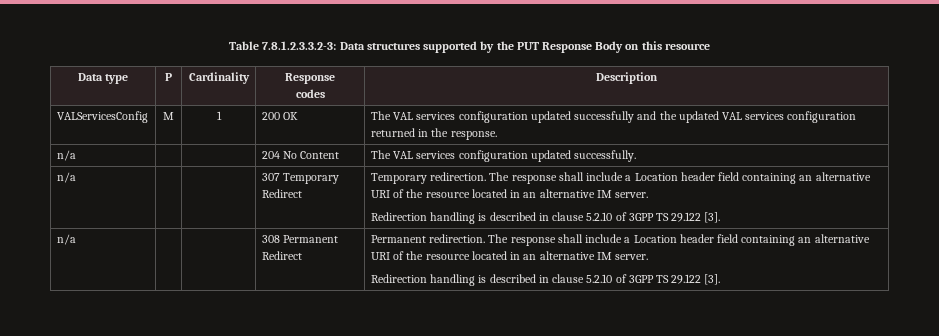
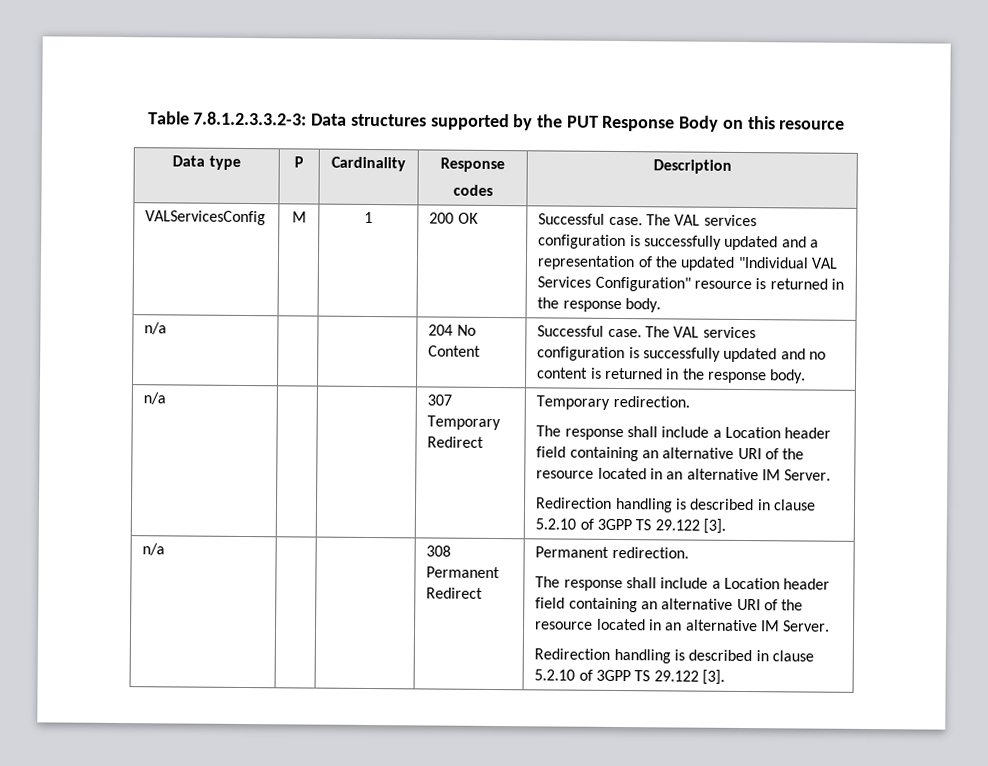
[370,111,857,123] [370,128,497,140] The VAL services configuration updated successfully and the updated VAL services configuration returned in the response. -> [538,213,757,227] [538,234,819,251] [537,255,838,271] [537,276,844,292] [537,297,661,313] Successful case. The VAL services configuration is successfully updated and a representation of the updated "Individual VAL Services Configuration" resource is returned in the response body.
[370,150,637,162] The VAL services configuration updated successfully. -> [537,325,756,339] [537,346,826,363] [537,367,807,384] Successful case. The VAL services configuration is successfully updated and no content is returned in the response body.
(487, 176) none -> (690, 401) //
[614,192,648,198] server. -> [784,469,832,481] Server.
(486, 238) none -> (689, 552) //
[614,254,648,260] server. -> [783,620,831,632] Server.

